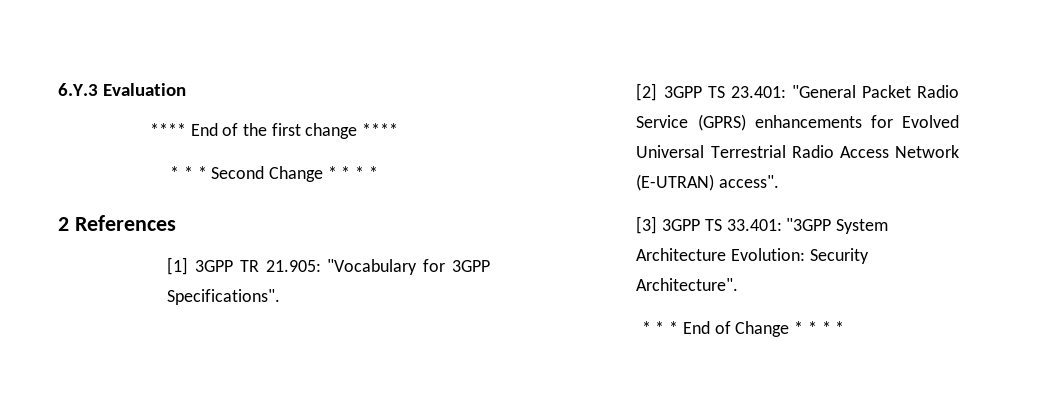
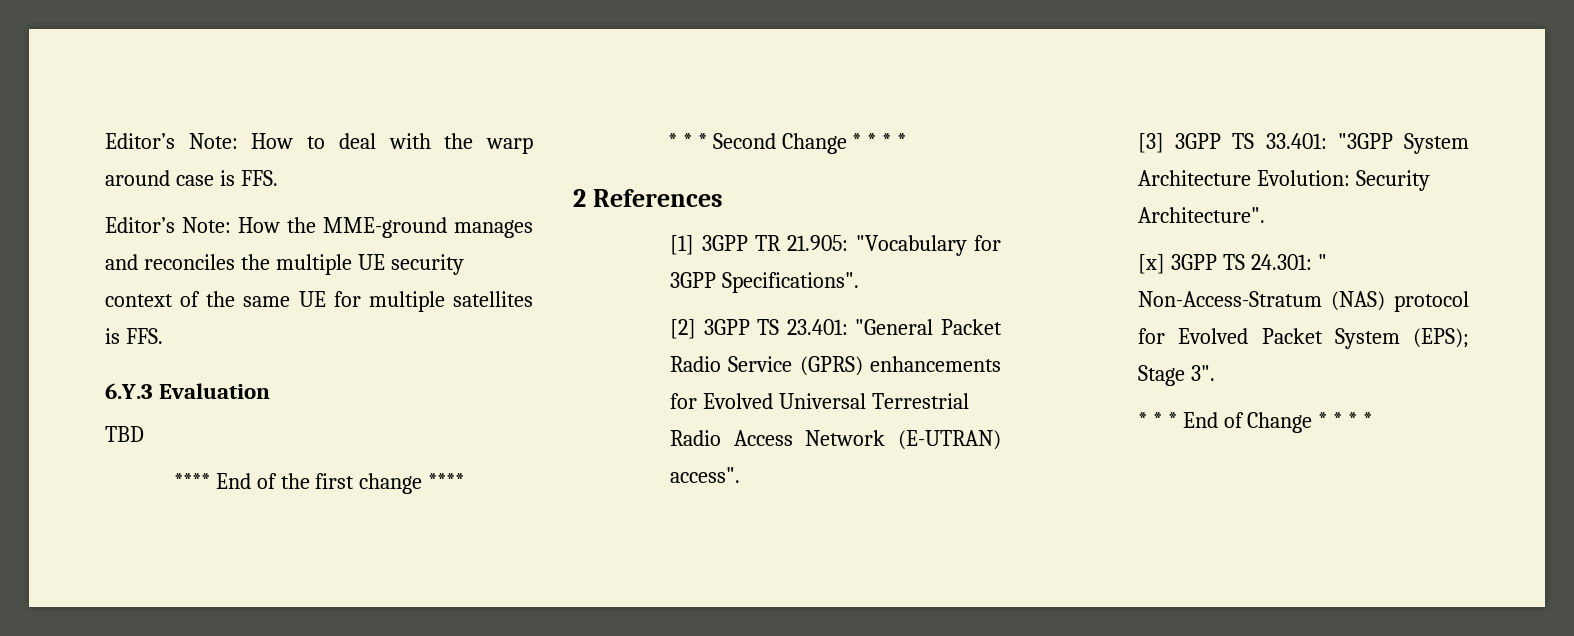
(58, 89) none -> [105,133,533,154] [105,170,278,186] [105,217,533,238] [105,254,464,275] [105,291,533,312] [105,328,163,344] Editor’s Note: How to deal with the warp around case is FFS. // Editor’s Note: How the MME-ground manages and reconciles the multiple UE security context of the same UE for multiple satellites is FFS. //
(187, 89) none -> [105,426,144,442] // TBD
(739, 284) none -> [1138,254,1327,274] [1138,291,1469,312] [1138,328,1469,349] [1138,365,1216,386] // [x] 3GPP TS 24.301: " Non-Access-Stratum (NAS) protocol for Evolved Packet System (EPS); Stage 3".

